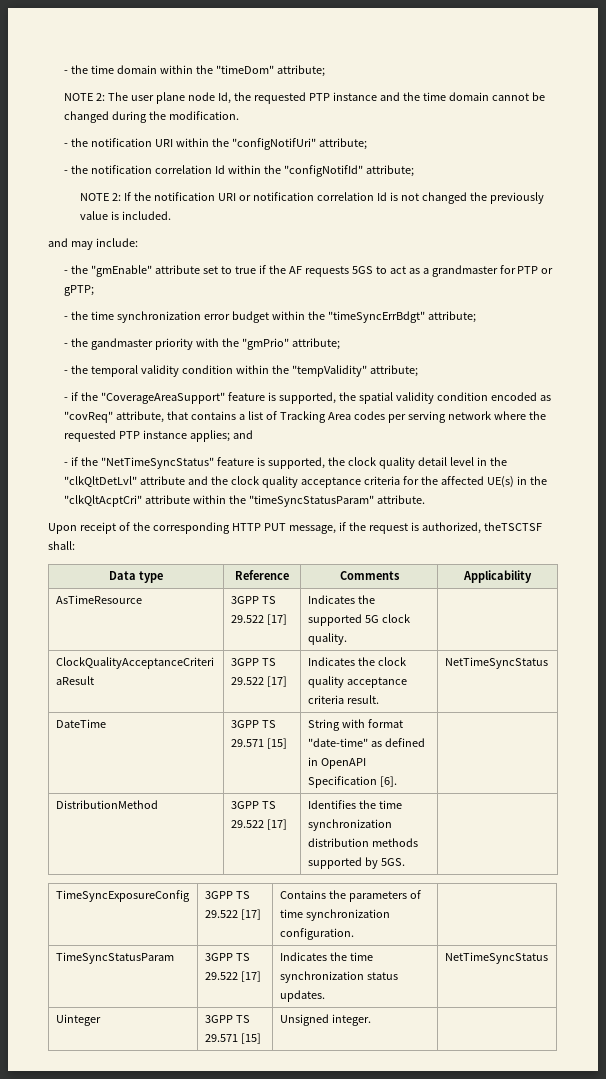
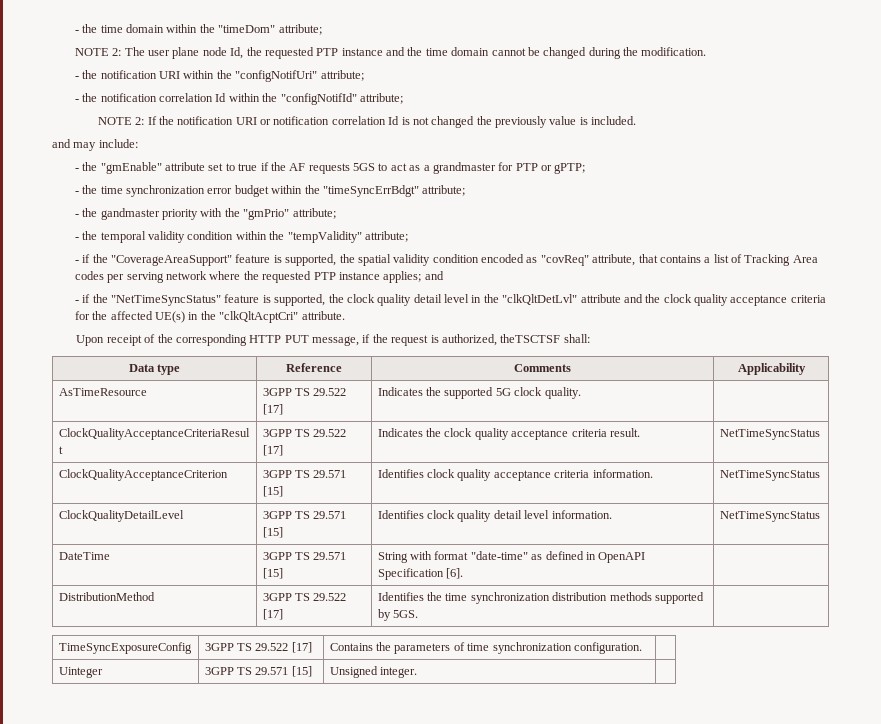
[144,495,374,507] attribute within the "timeSyncStatusParam" -> (299, 317) none
(548, 663) none -> [58,469,228,481] [262,470,347,478] [262,486,283,497] [377,469,653,481] [719,470,820,481] [58,510,184,522] [262,511,347,519] [262,527,283,538] [377,510,612,522] [719,511,820,522] // ClockQualityAcceptanceCriterion | 3GPP TS 29.571 [15] | Identifies clock quality acceptance criteria information. | NetTimeSyncStatus // ClockQualityDetailLevel | 3GPP TS 29.571 [15] | Identifies clock quality detail level information. | NetTimeSyncStatus
[55,952,174,964] [204,953,250,961] [204,971,261,982] [279,952,373,961] [279,971,398,983] [279,990,325,1002] [444,952,548,964] // TimeSyncStatusParam | 3GPP TS 29.522 [17] | Indicates the time synchronization status updates. | NetTimeSyncStatus -> (642, 648) none

